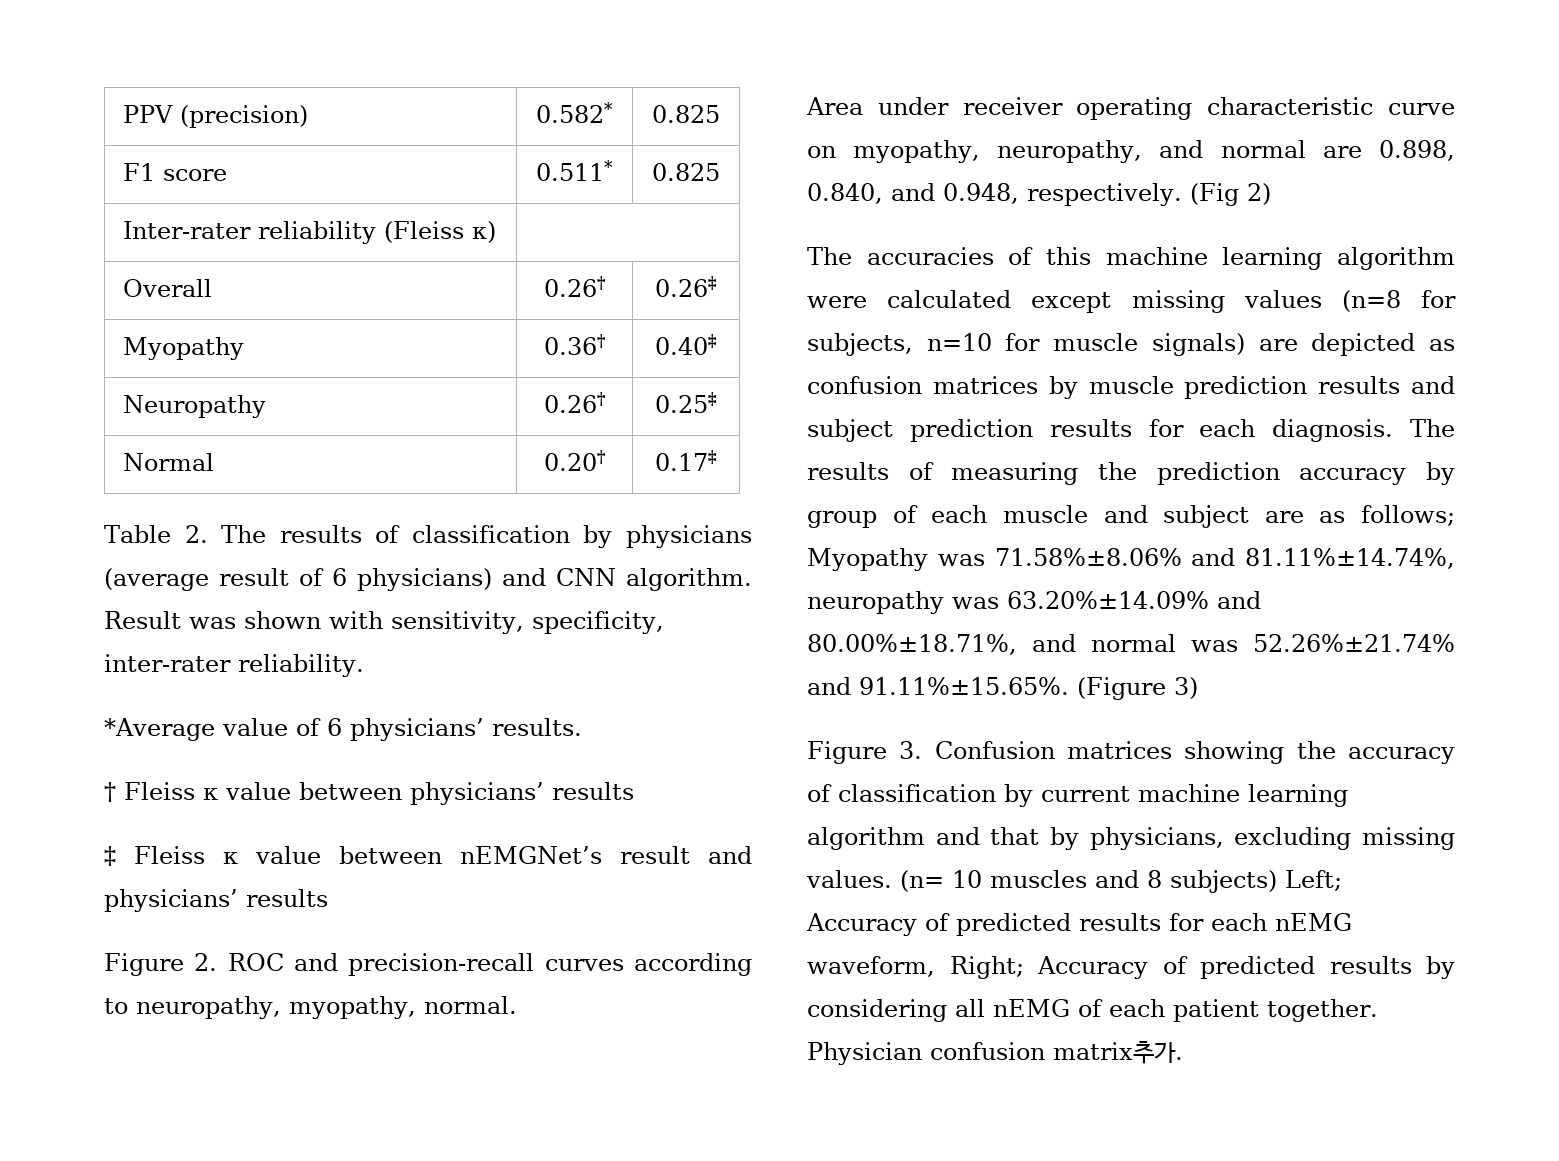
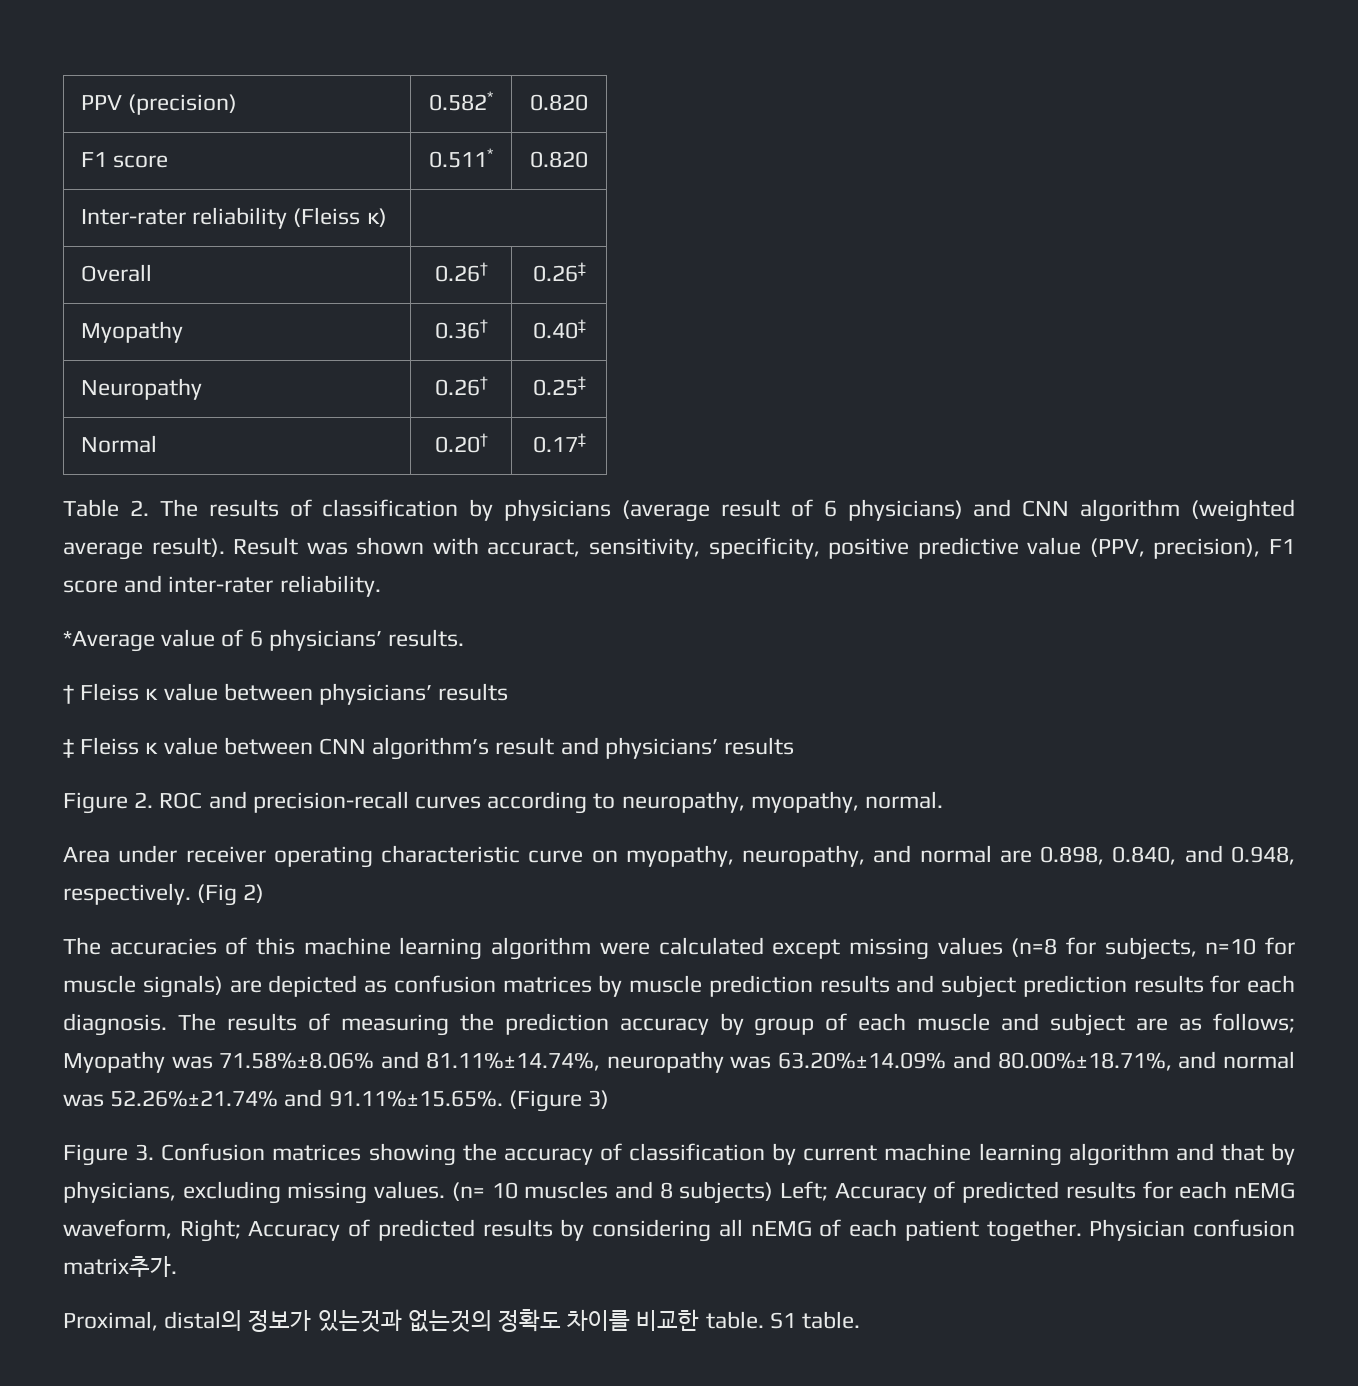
[652,105,720,123] 0.825 -> [530,94,588,111] 0.820
[652,163,720,181] 0.825 -> [530,151,588,168] 0.820
[626,568,752,591] algorithm. -> [1080,499,1295,522] [63,537,225,560] algorithm (weighted average result).
(383, 620) none -> [487,539,581,557] accuract,
(664, 622) none -> [828,537,1295,559] [63,575,163,593] positive predictive value (PPV, precision), F1 score and
[460,846,602,864] nEMGNet’s -> [319,737,490,760] CNN algorithm’s
(1183, 1052) none -> [63,1309,861,1332] // Proximal, distal의 정보가 있는것과 없는것의 정확도 차이를 비교한 table. S1 table.

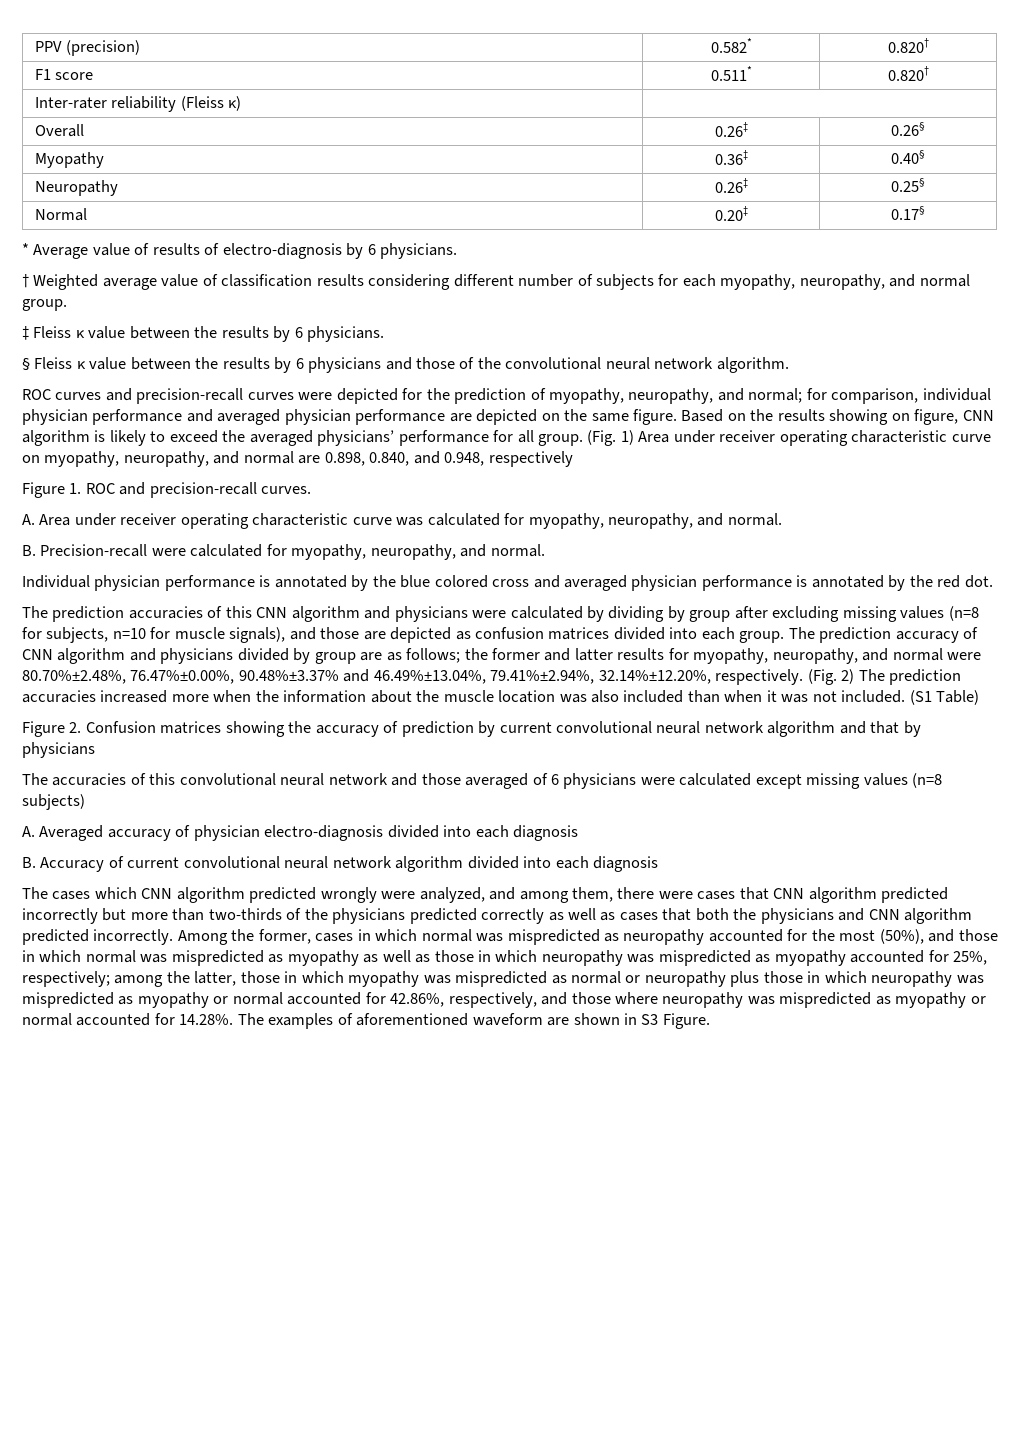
[530,94,588,111] 0.820 -> [887,38,929,53] 0.820†
[530,151,588,168] 0.820 -> [887,66,929,81] 0.820†
[434,262,488,282] [532,262,586,282] 0.26† | 0.26‡ -> [714,122,748,137] [891,122,925,136] 0.26‡ | 0.26§
[434,319,488,339] [532,319,586,339] 0.36† | 0.40‡ -> [714,150,748,165] [891,150,925,164] 0.36‡ | 0.40§
[434,376,488,396] [532,376,586,396] 0.26† | 0.25‡ -> [714,178,748,193] [891,178,925,192] 0.26‡ | 0.25§
[434,433,488,453] [532,433,586,453] [63,499,1295,522] [63,537,1295,560] [63,575,381,597] [63,629,465,652] [63,683,509,705] 0.20† | 0.17‡ // Table 2. The results of classification by physicians (average result of 6 physicians) and CNN algorithm (weighted average result). Result was shown with accuract, sensitivity, specificity, positive predictive value (PPV, precision), F1 score and inter-rater reliability. // *Average value of 6 physicians’ results. // † Fleiss κ value between physicians’ results -> [714,206,748,221] [891,206,925,220] [22,243,458,259] [22,274,970,290] [22,299,67,311] 0.20‡ | 0.17§ // * Average value of results of electro-diagnosis by 6 physicians. // † Weighted average value of classification results considering different number of subjects for each myopathy, neuropathy, and normal group.
[319,737,795,760] [63,791,944,814] CNN algorithm’s result and physicians’ results // Figure 2. ROC and precision-recall curves according to neuropathy, myopathy, normal. // -> [194,326,385,342] [22,357,789,373] [22,388,991,404] [22,409,994,425] [22,430,634,446] the results by 6 physicians. // § Fleiss κ value between the results by 6 physicians and those of the convolutional neural network algorithm. // ROC curves and precision-recall curves were depicted for the prediction of myopathy, neuropathy, and normal; for comparison, individual physician performance and averaged physician performance are depicted on the same figure. Based on the results showing on figure, CNN algorithm is likely to exceed the averaged physicians’ performance for all group. (Fig. 1)
[63,883,265,906] [63,937,841,960] respectively. (Fig 2) // The accuracies of this machine learning algorithm were calculated except -> [488,451,573,467] [22,482,312,498] [22,513,782,529] [22,544,545,560] [22,575,993,591] [22,606,840,622] respectively // Figure 1. ROC and precision-recall curves. // A. Area under receiver operating characteristic curve was calculated for myopathy, neuropathy, and normal. // B. Precision-recall were calculated for myopathy, neuropathy, and normal. // Individual physician performance is annotated by the blue colored cross and averaged physician performance is annotated by the red dot. // The prediction accuracies of this CNN algorithm and physicians were calculated by dividing by group after excluding
[142,975,223,998] signals) -> [229,627,360,643] signals), and those
[598,975,1295,998] [63,1013,1295,1036] [63,1051,1296,1073] [63,1089,610,1112] [63,1144,155,1166] by muscle prediction results and subject prediction results for each diagnosis. The results of measuring the prediction accuracy by group of each muscle and subject are as follows; Myopathy was 71.58%±8.06% and 81.11%±14.74%, neuropathy was 63.20%±14.09% and 80.00%±18.71%, and normal was 52.26%±21.74% and 91.11%±15.65%. (Figure 3) // Figure 3. -> [613,627,979,643] [22,648,982,664] [22,669,962,685] [22,690,980,705] [22,721,82,737] divided into each group. The prediction accuracy of CNN algorithm and physicians divided by group are as follows; the former and latter results for myopathy, neuropathy, and normal were 80.70%±2.48%, 76.47%±0.00%, 90.48%±3.37% and 46.49%±13.04%, 79.41%±2.94%, 32.14%±12.20%, respectively. (Fig. 2) The prediction accuracies increased more when the information about the muscle location was also included than when it was not included. (S1 Table) // Figure 2.
[629,1143,765,1161] classification -> [401,721,474,737] prediction
[884,1143,1062,1166] machine learning -> [556,721,764,734] convolutional neural network
[63,1181,1296,1204] [63,1219,1296,1242] [63,1256,177,1277] [63,1309,861,1332] physicians, excluding missing values. (n= 10 muscles and 8 subjects) Left; Accuracy of predicted results for each nEMG waveform, Right; Accuracy of predicted results by considering all nEMG of each patient together. Physician confusion matrix추가. // Proximal, distal의 정보가 있는것과 없는것의 정확도 차이를 비교한 table. S1 table. -> [22,742,95,758] [22,773,943,789] [22,794,85,810] [22,825,579,841] [22,856,659,872] [22,887,949,903] [22,908,973,924] [22,929,998,945] [22,950,988,966] [22,971,984,987] [22,992,986,1008] [22,1013,710,1029] physicians // The accuracies of this convolutional neural network and those averaged of 6 physicians were calculated except missing values (n=8 subjects) // A. Averaged accuracy of physician electro-diagnosis divided into each diagnosis // B. Accuracy of current convolutional neural network algorithm divided into each diagnosis // The cases which CNN algorithm predicted wrongly were analyzed, and among them, there were cases that CNN algorithm predicted incorrectly but more than two-thirds of the physicians predicted correctly as well as cases that both the physicians and CNN algorithm predicted incorrectly. Among the former, cases in which normal was mispredicted as neuropathy accounted for the most (50%), and those in which normal was mispredicted as myopathy as well as those in which neuropathy was mispredicted as myopathy accounted for 25%, respectively; among the latter, those in which myopathy was mispredicted as normal or neuropathy plus those in which neuropathy was mispredicted as myopathy or normal accounted for 42.86%, respectively, and those where neuropathy was mispredicted as myopathy or normal accounted for 14.28%. The examples of aforementioned waveform are shown in S3 Figure.

